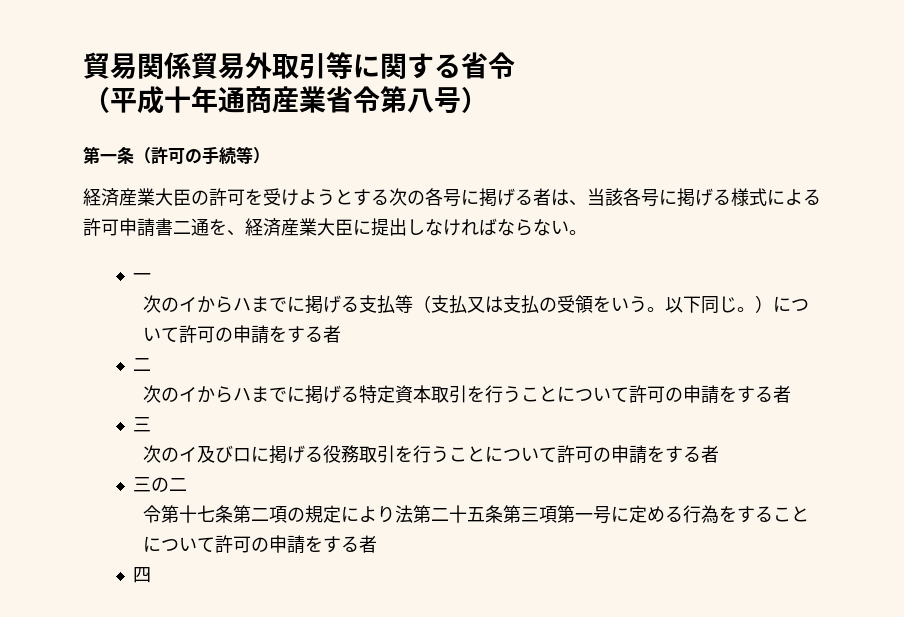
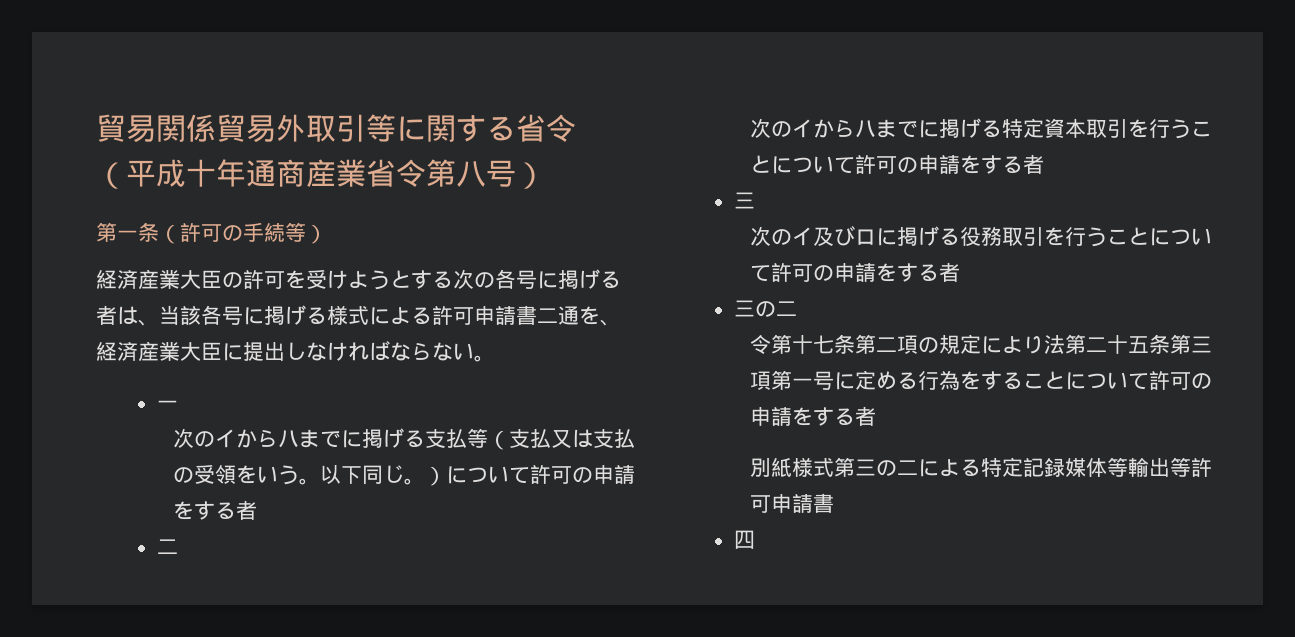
(378, 544) none -> [749,457,1212,477] [749,493,834,513] // 別紙様式第三の二による特定記録媒体等輸出等許可申請書

